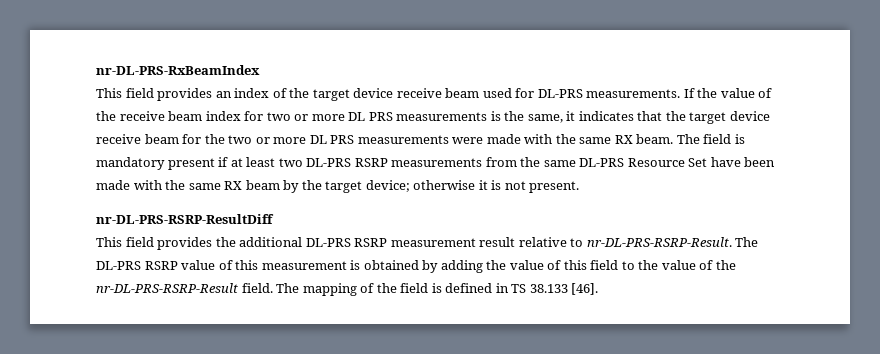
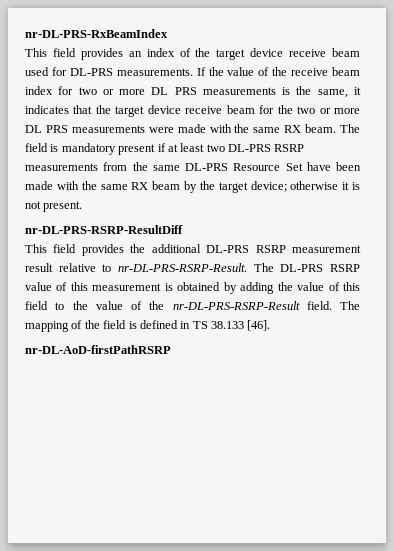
(599, 289) none -> [25,345,171,354] // nr-DL-AoD-firstPathRSRP

